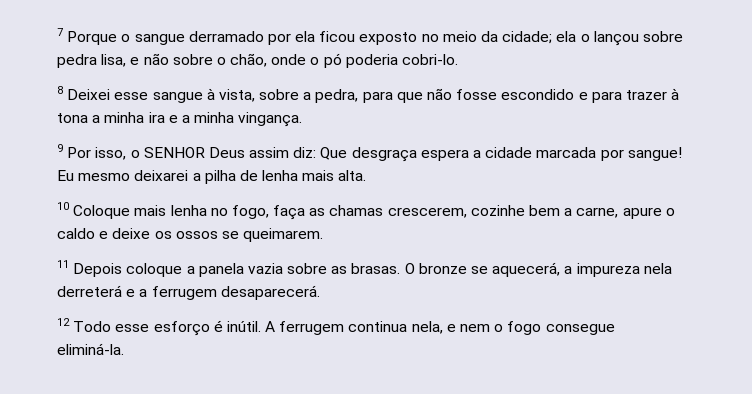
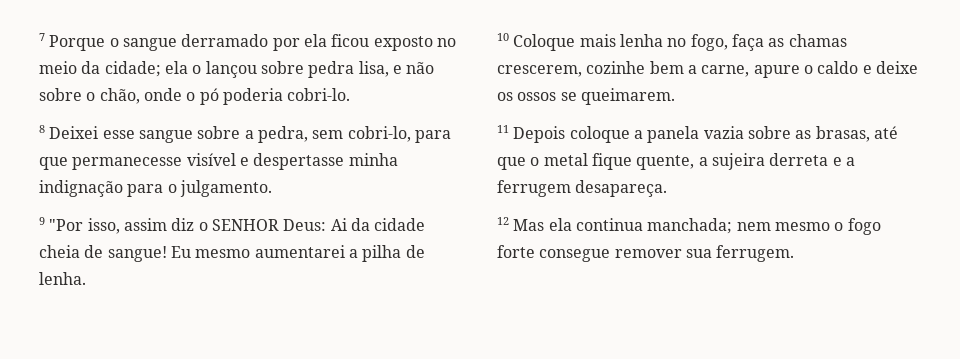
[206,88,255,102] à vista, -> (193, 136) none
[362,88,680,103] [57,112,303,127] [57,144,624,162] para que não fosse escondido e para trazer à tona a minha ira e a minha vingança. // 9 Por isso, o SENHOR Deus assim diz: Que desgraça espera a cidade marcada por -> [312,126,451,143] [39,153,398,170] [39,180,272,197] [39,217,426,234] [39,245,104,258] sem cobri-lo, para que permanecesse visível e despertasse minha indignação para o julgamento. // 9 "Por isso, assim diz o SENHOR Deus: Ai da cidade cheia de
[134,170,189,181] deixarei -> [254,245,345,258] aumentarei
[262,170,367,181] lenha mais alta. -> [39,272,86,285] lenha.
[351,262,672,277] [57,285,122,297] brasas. O bronze se aquecerá, a impureza nela derreterá -> [815,126,898,142] [497,153,829,170] brasas, até que o metal fique quente, a sujeira derreta
[220,285,320,300] desaparecerá. -> [575,180,668,197] desapareça.
[73,320,615,336] [57,343,124,355] Todo esse esforço é inútil. A ferrugem continua nela, e nem o fogo consegue eliminá-la. -> [513,218,881,235] [497,245,795,262] Mas ela continua manchada; nem mesmo o fogo forte consegue remover sua ferrugem.

